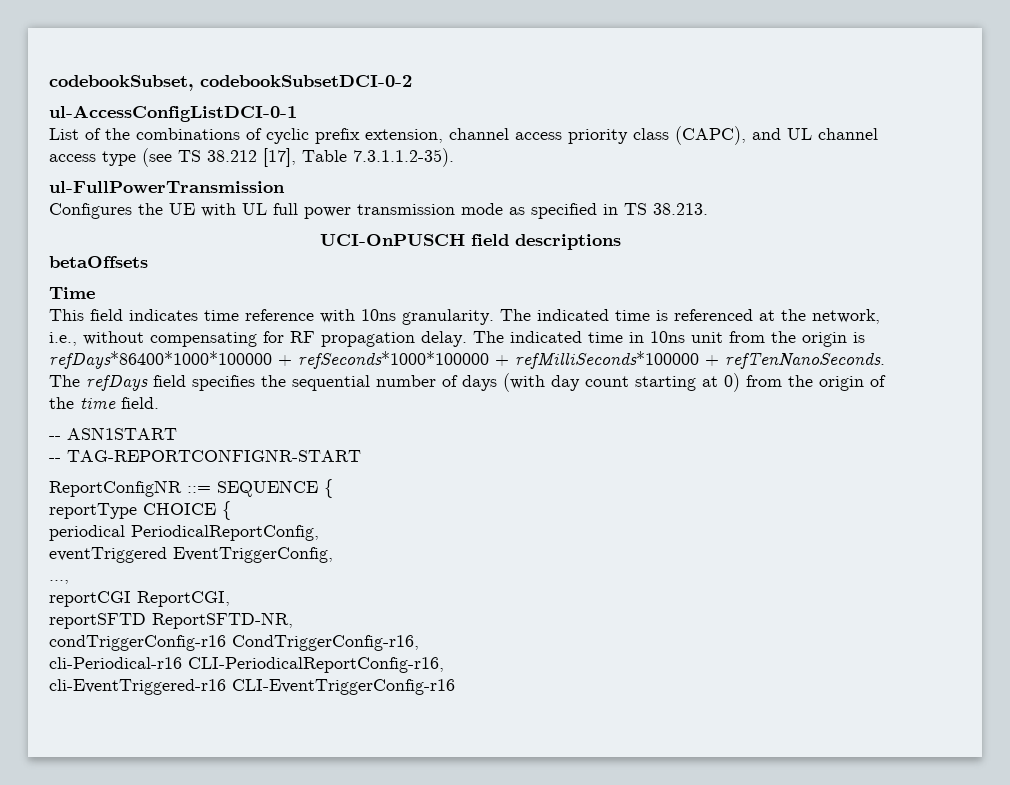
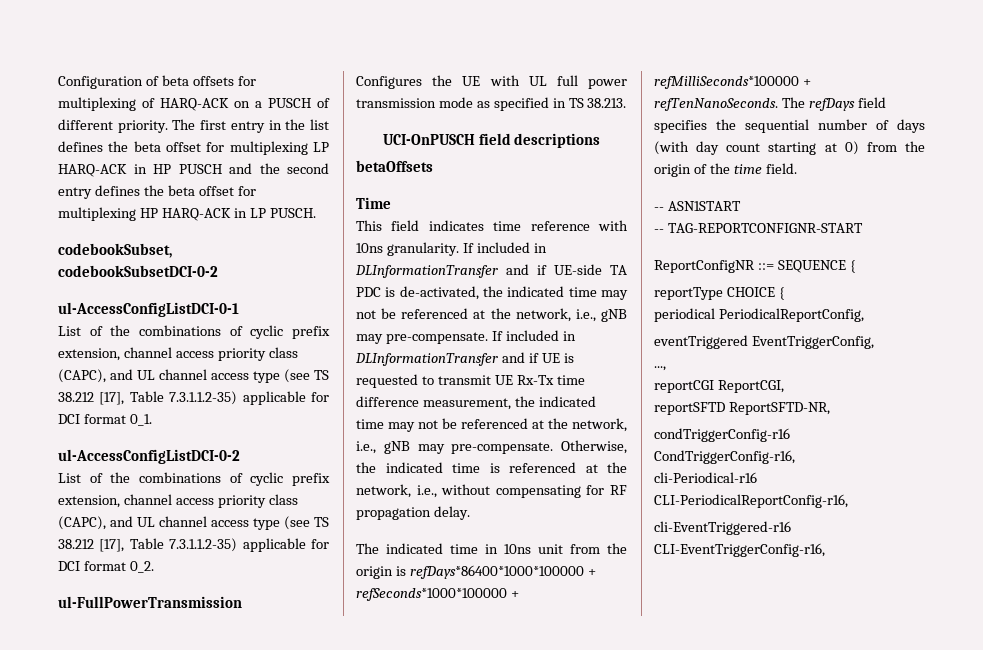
(49, 83) none -> [58,75,256,89] [58,97,330,111] [58,119,330,133] [58,141,329,155] [58,163,329,177] [58,185,256,199] [58,207,316,221] Configuration of beta offsets for multiplexing of HARQ-ACK on a PUSCH of different priority. The first entry in the list defines the beta offset for multiplexing LP HARQ-ACK in HP PUSCH and the second entry defines the beta offset for multiplexing HP HARQ-ACK in LP PUSCH. //
[353,148,454,167] 7.3.1.1.2-35). -> [169,391,329,405] [58,414,152,426] [58,449,240,464] [58,472,330,486] [58,494,298,508] [58,516,329,530] [58,538,329,552] [58,561,154,573] 7.3.1.1.2-35) applicable for DCI format 0_1. // ul-AccessConfigListDCI-0-2 // List of the combinations of cyclic prefix extension, channel access priority class (CAPC), and UL channel access type (see TS 38.212 [17], Table 7.3.1.1.2-35) applicable for DCI format 0_2.
[500,309,531,321] The -> [462,242,547,253] [355,264,627,278] [356,286,628,300] [356,308,627,322] [356,330,576,344] [355,352,574,366] [356,374,585,388] [356,396,596,410] [356,418,627,432] [356,440,627,454] [356,462,376,473] If included in DLInformationTransfer and if UE-side TA PDC is de-activated, the indicated time may not be referenced at the network, i.e., gNB may pre-compensate. If included in DLInformationTransfer and if UE is requested to transmit UE Rx-Tx time difference measurement, the indicated time may not be referenced at the network, i.e., gNB may pre-compensate. Otherwise, the
(467, 339) none -> (470, 513) //
[232,679,455,695] CLI-EventTriggerConfig-r16 -> [654,543,825,557] CLI-EventTriggerConfig-r16,

